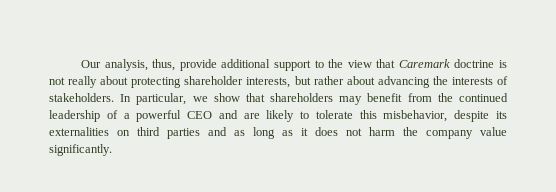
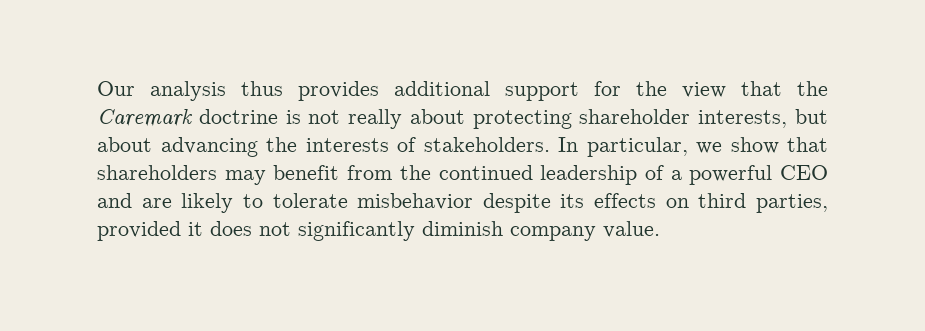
[104,59,217,71] analysis, thus, provide -> [150,81,379,101] analysis thus provides
[314,60,324,68] to -> [594,81,621,96] for
(396, 63) none -> [797,81,828,96] the
[313,76,344,85] rather -> (828, 116) none
[359,110,448,122] this misbehavior, -> [357,193,474,210] misbehavior
[49,127,109,136] externalities -> [594,193,657,208] effects
[167,127,507,139] [49,144,112,156] parties and as long as it does not harm the company value significantly. -> [755,194,828,213] [97,221,660,241] parties, provided it does not significantly diminish company value.

